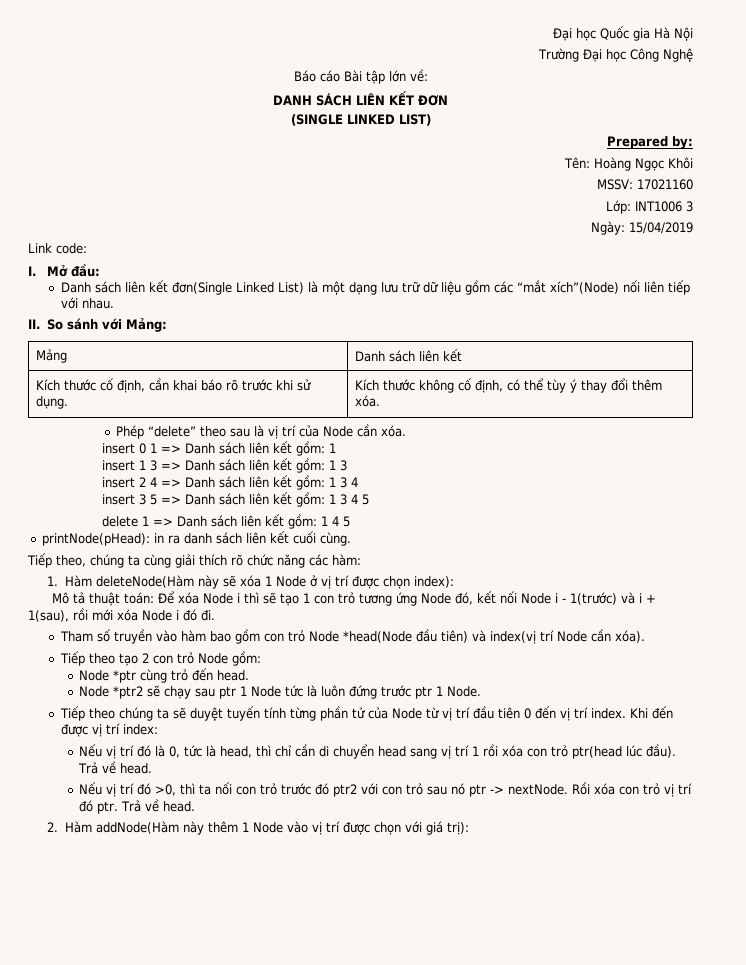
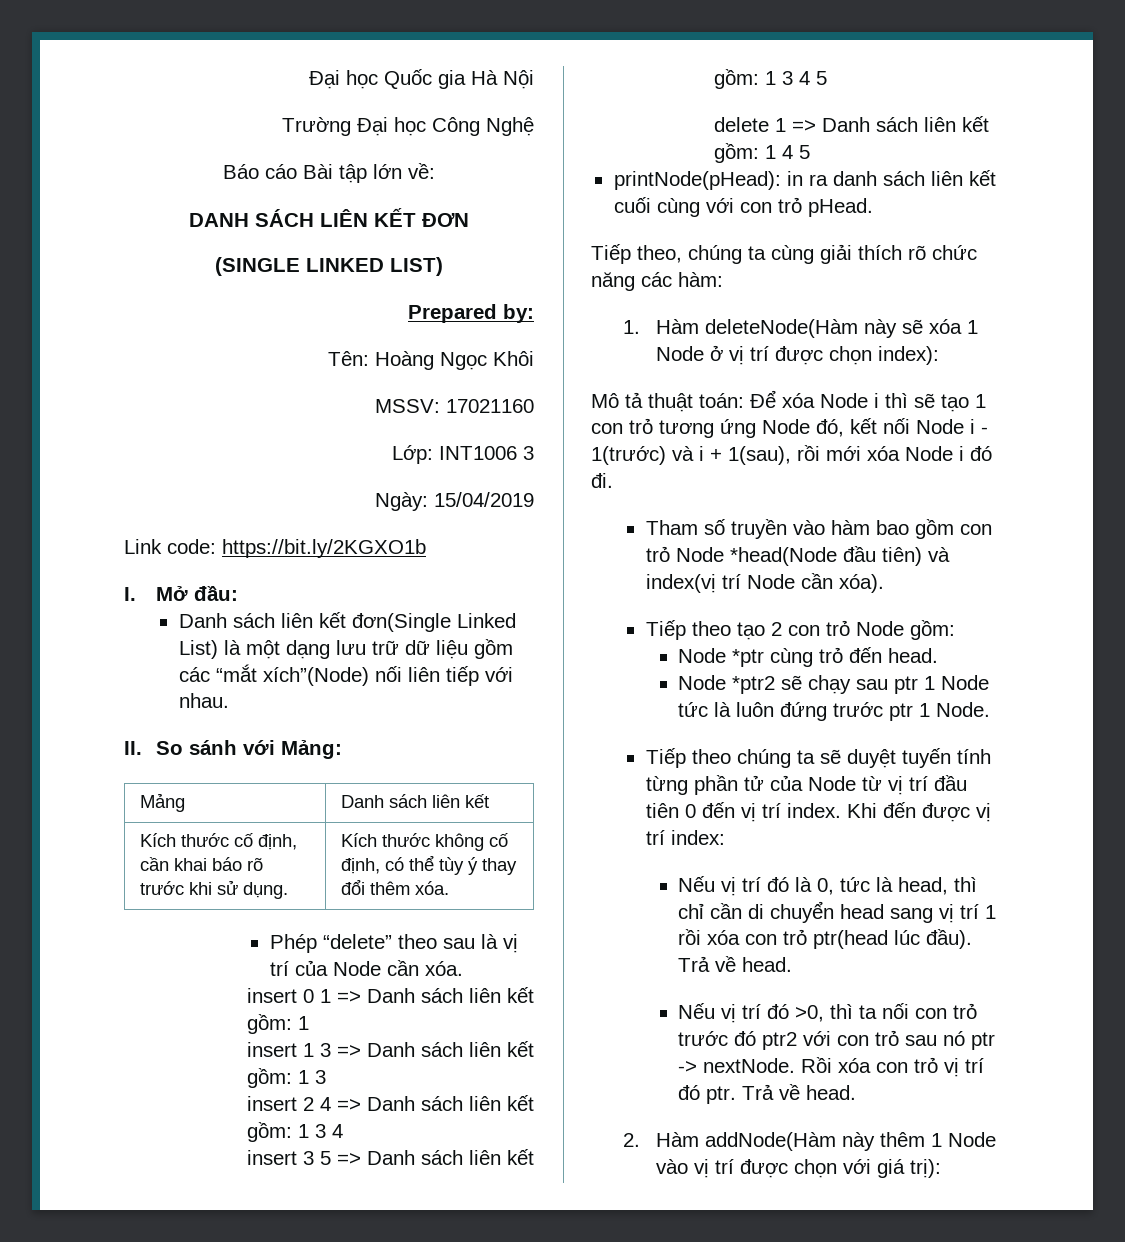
(87, 248) none -> [222,539,426,558] https://bit.ly/2KGXO1b
[320,532,352,546] cùng. -> [656,197,873,217] cùng với con trỏ pHead.

